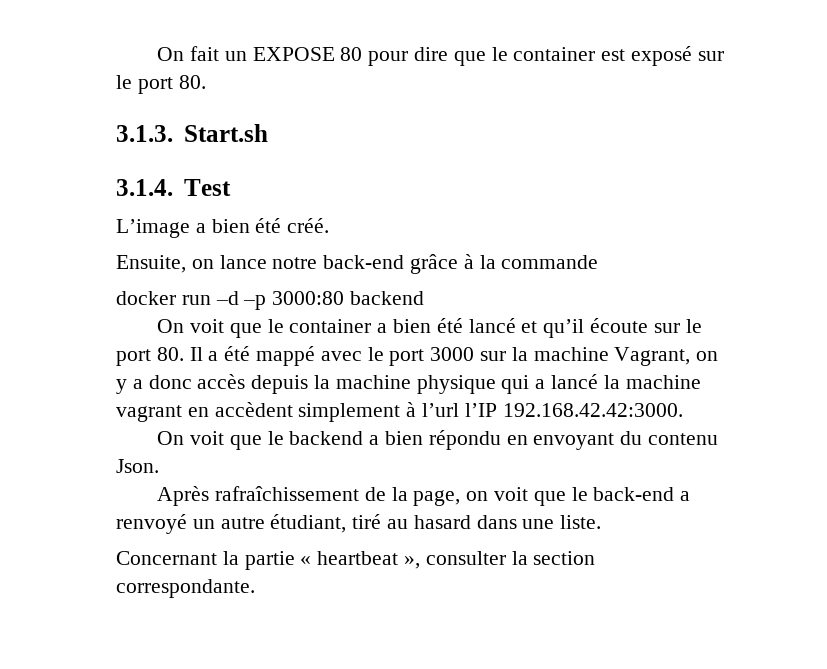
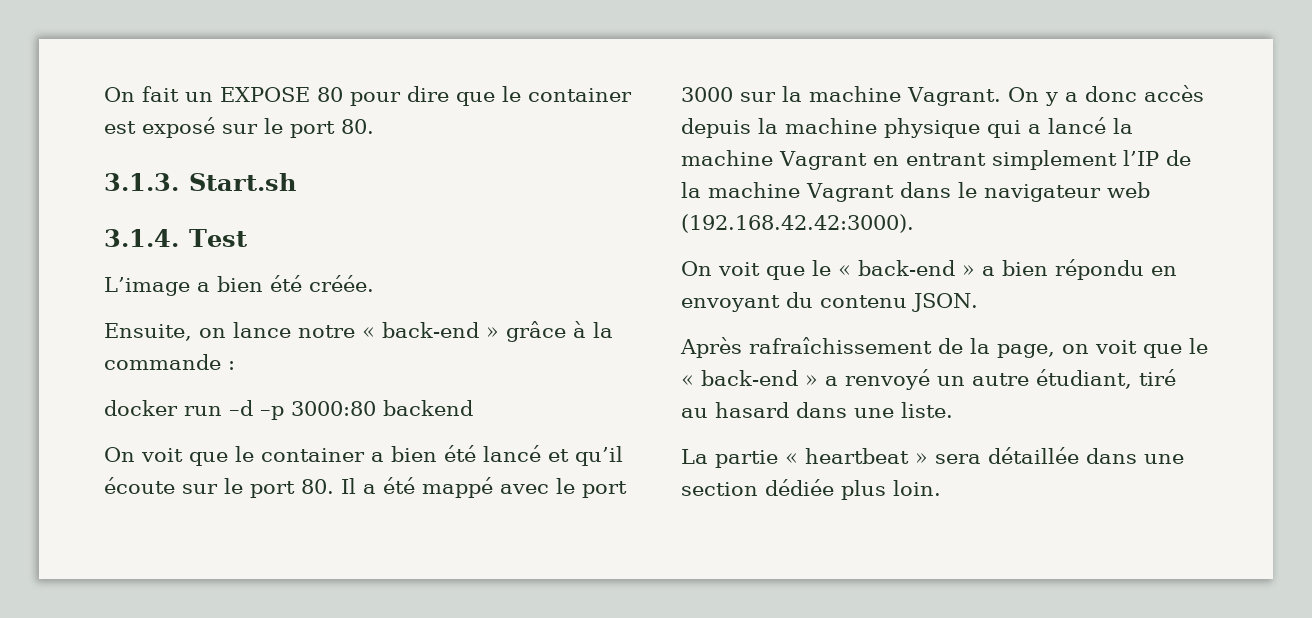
[287,218,330,233] créé. -> [308,275,374,292] créée.
[323,255,405,269] back-end -> [362,322,499,338] « back-end »
(599, 262) none -> [228,361,235,370] :
[614,347,719,366] Vagrant, on -> [907,87,1039,106] Vagrant. On
[116,402,683,422] [157,431,364,450] vagrant en accèdent simplement à l’url l’IP 192.168.42.42:3000. // On voit que le backend -> [779,150,1191,170] [681,182,1150,202] [681,214,914,233] [681,260,975,280] Vagrant en entrant simplement l’IP de la machine Vagrant dans le navigateur web (192.168.42.42:3000). // On voit que le « back-end »
[116,459,159,473] Json. -> [912,293,978,312] JSON.
[593,487,675,501] back-end -> [681,370,818,386] « back-end »
[116,551,239,565] Concernant la -> [681,449,708,464] La
[404,551,596,569] [116,579,255,598] », consulter la section correspondante. -> [915,447,1184,464] [681,479,941,500] » sera détaillée dans une section dédiée plus loin.

